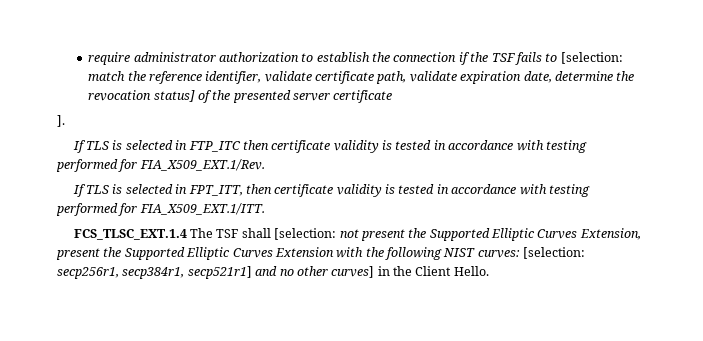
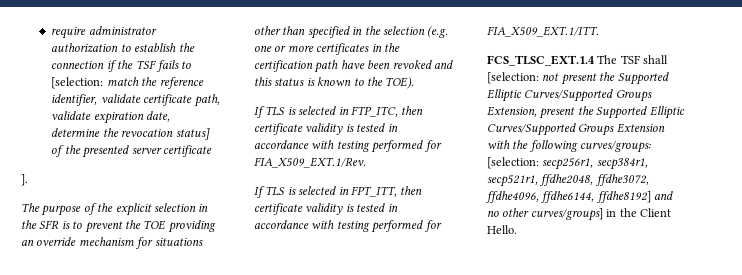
[72,140,241,153] // If TLS is selected in FTP_ITC -> [21,203,209,216] [21,220,216,233] [21,237,203,249] [254,26,449,39] [254,43,400,55] [254,60,453,73] [254,77,415,89] [254,106,398,118] // The purpose of the explicit selection in the SFR is to prevent the TOE providing an override mechanism for situations other than specified in the selection (e.g. one or more certificates in the certification path have been revoked and this status is known to the TOE). // If TLS is selected in FTP_ITC,
[537,229,578,239] Curves -> [524,89,652,102] Curves/Supported Groups
[232,248,273,258] Curves -> [487,123,615,136] Curves/Supported Groups
[443,248,520,258] NIST curves: -> [580,140,652,153] curves/groups:
[187,266,252,279] secp521r1] -> [487,174,649,187] [486,191,651,203] secp521r1, ffdhe2048, ffdhe3072, ffdhe4096, ffdhe6144, ffdhe8192]
[331,266,375,278] curves] -> [530,208,603,221] curves/groups]

